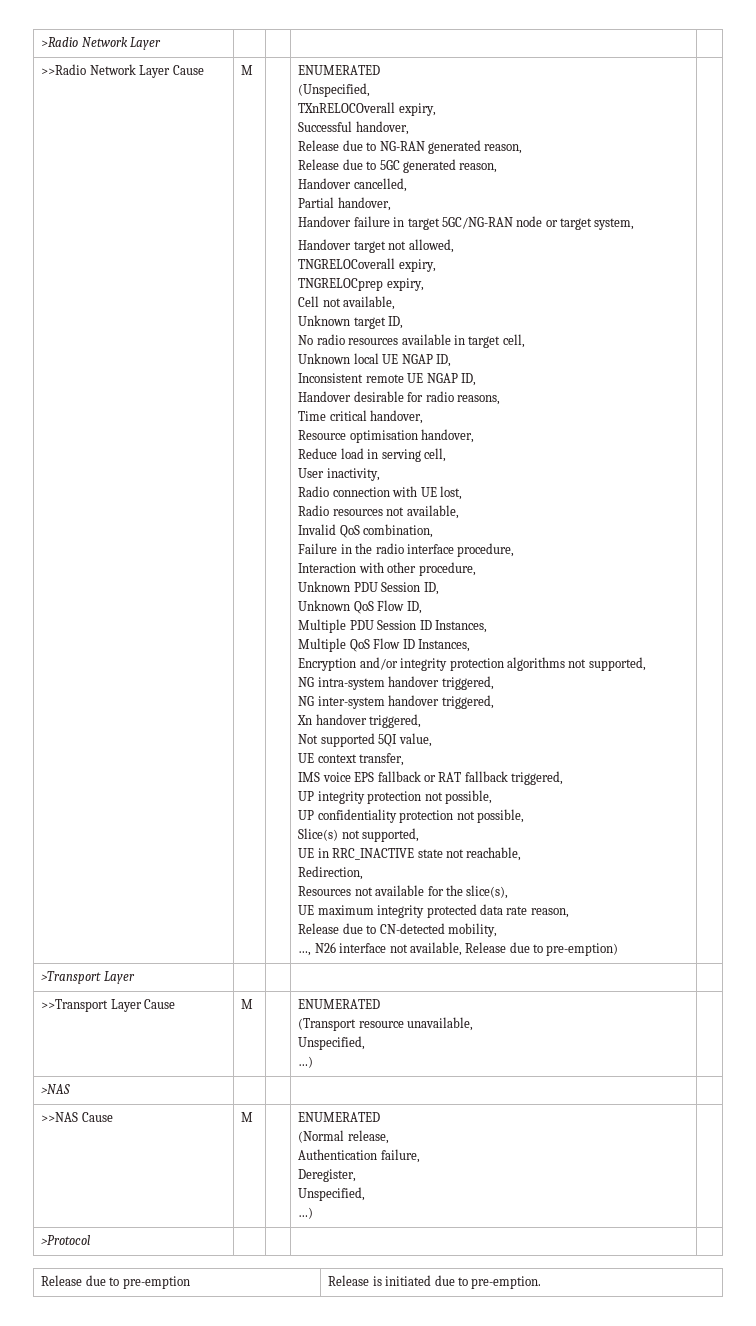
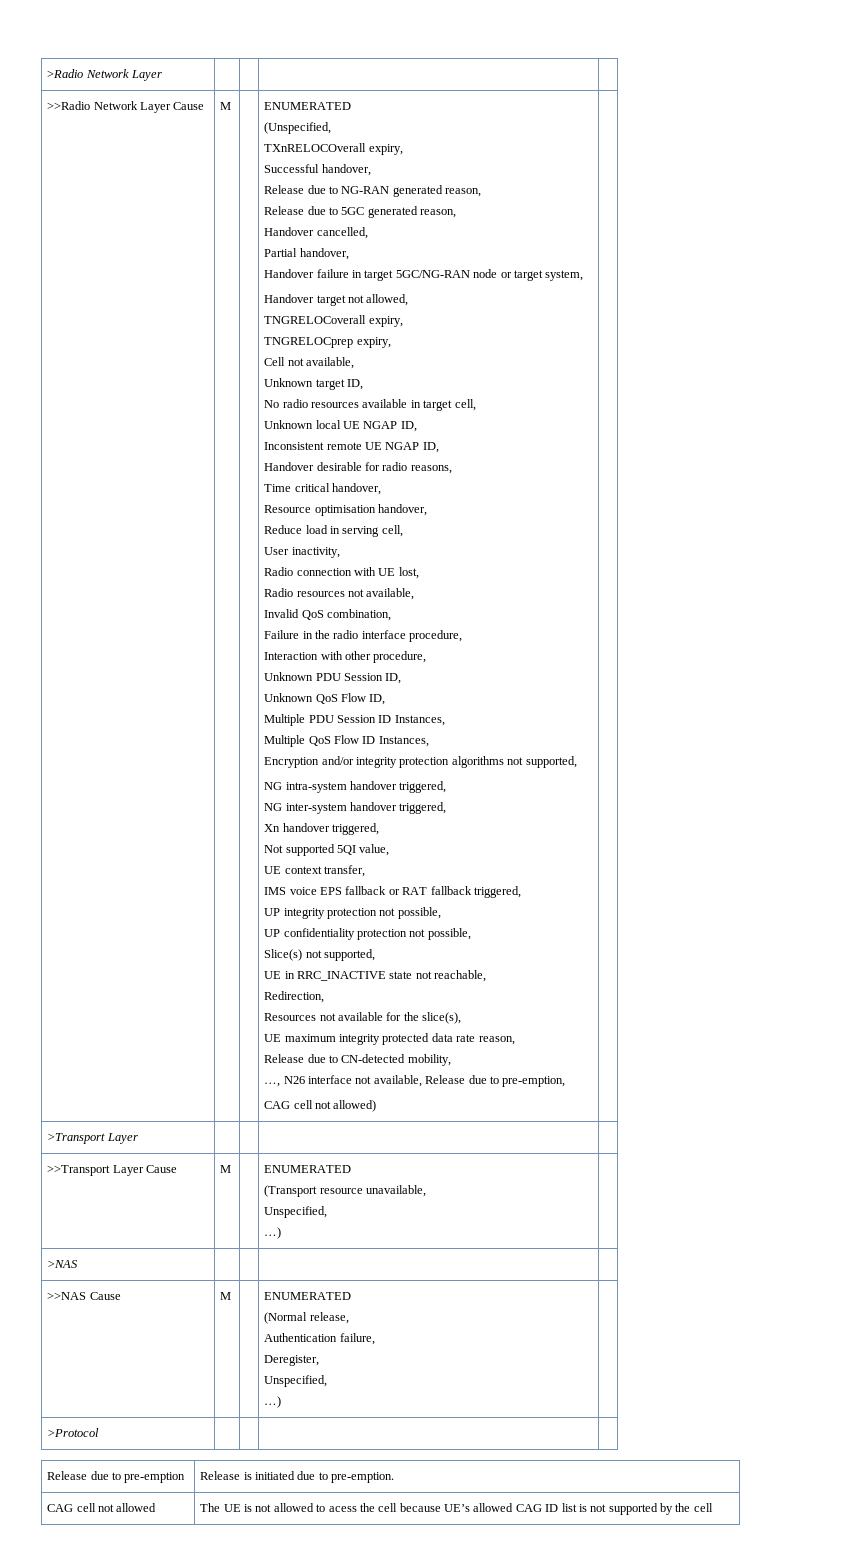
[546,943,619,956] pre-emption) -> [502,1076,566,1087] [264,1100,377,1112] pre-emption, // CAG cell not allowed)
(542, 1282) none -> [47,1503,157,1512] [200,1503,713,1515] // CAG cell not allowed | The UE is not allowed to acess the cell because UE’s allowed CAG ID list is not supported by the cell

